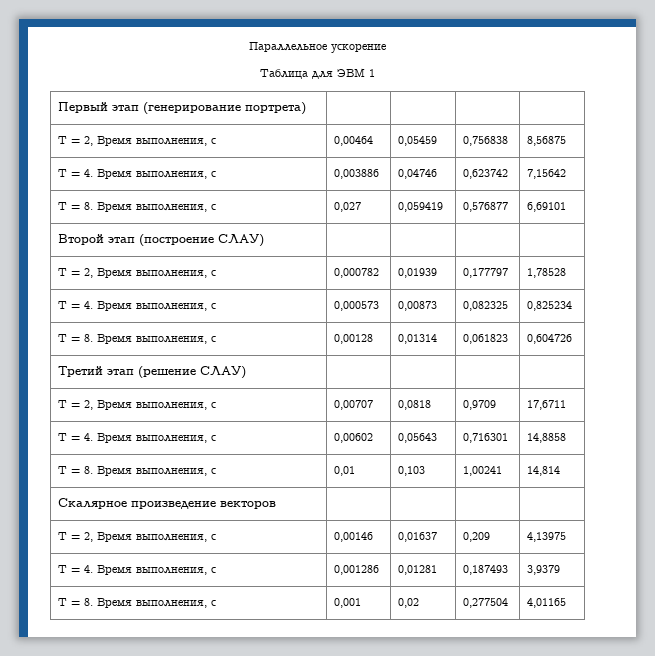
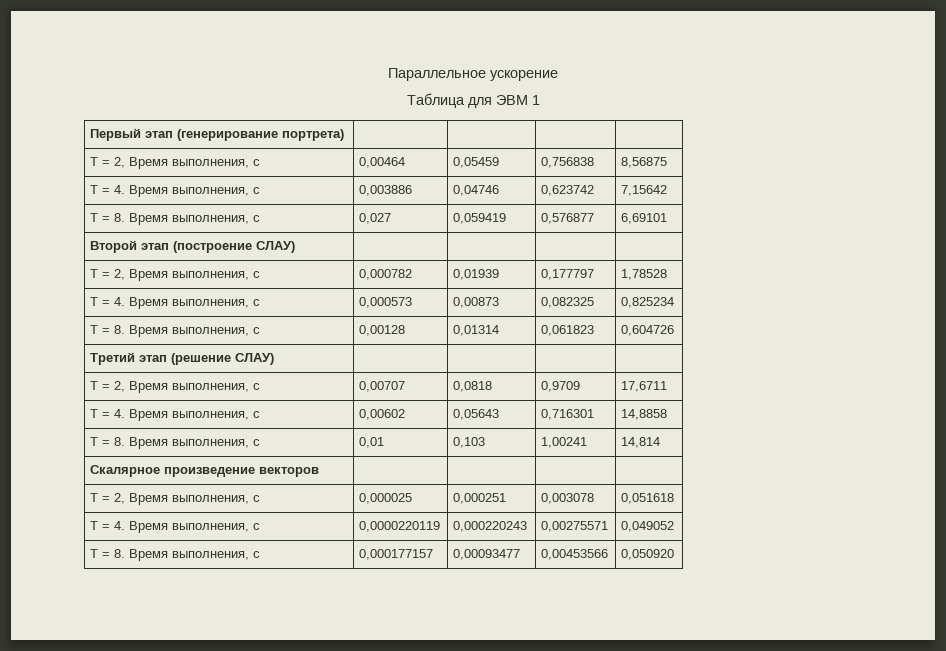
[333,532,373,542] [397,532,437,542] [462,532,490,542] [526,532,566,542] [57,565,216,575] [333,565,379,575] [397,565,437,575] [462,565,508,575] [526,565,560,575] [57,598,216,608] [333,598,361,608] [397,598,419,608] [462,598,508,608] [526,598,566,608] 0,00146 | 0,01637 | 0,209 | 4,13975 // T = 4. Время выполнения, с | 0,001286 | 0,01281 | 0,187493 | 3,9379 // T = 8. Время выполнения, с | 0,001 | 0,02 | 0,277504 | 4,01165 -> [359,493,413,504] [453,493,507,504] [541,493,595,504] [621,493,675,504] [90,521,261,533] [359,521,441,532] [453,521,528,532] [541,521,609,532] [621,521,675,532] [90,549,261,561] [359,549,434,560] [453,549,521,560] [541,549,609,560] [621,549,675,560] 0,000025 | 0,000251 | 0,003078 | 0,051618 // T = 4. Время выполнения, с | 0,0000220119 | 0,000220243 | 0,00275571 | 0,049052 // T = 8. Время выполнения, с | 0,000177157 | 0,00093477 | 0,00453566 | 0,050920

